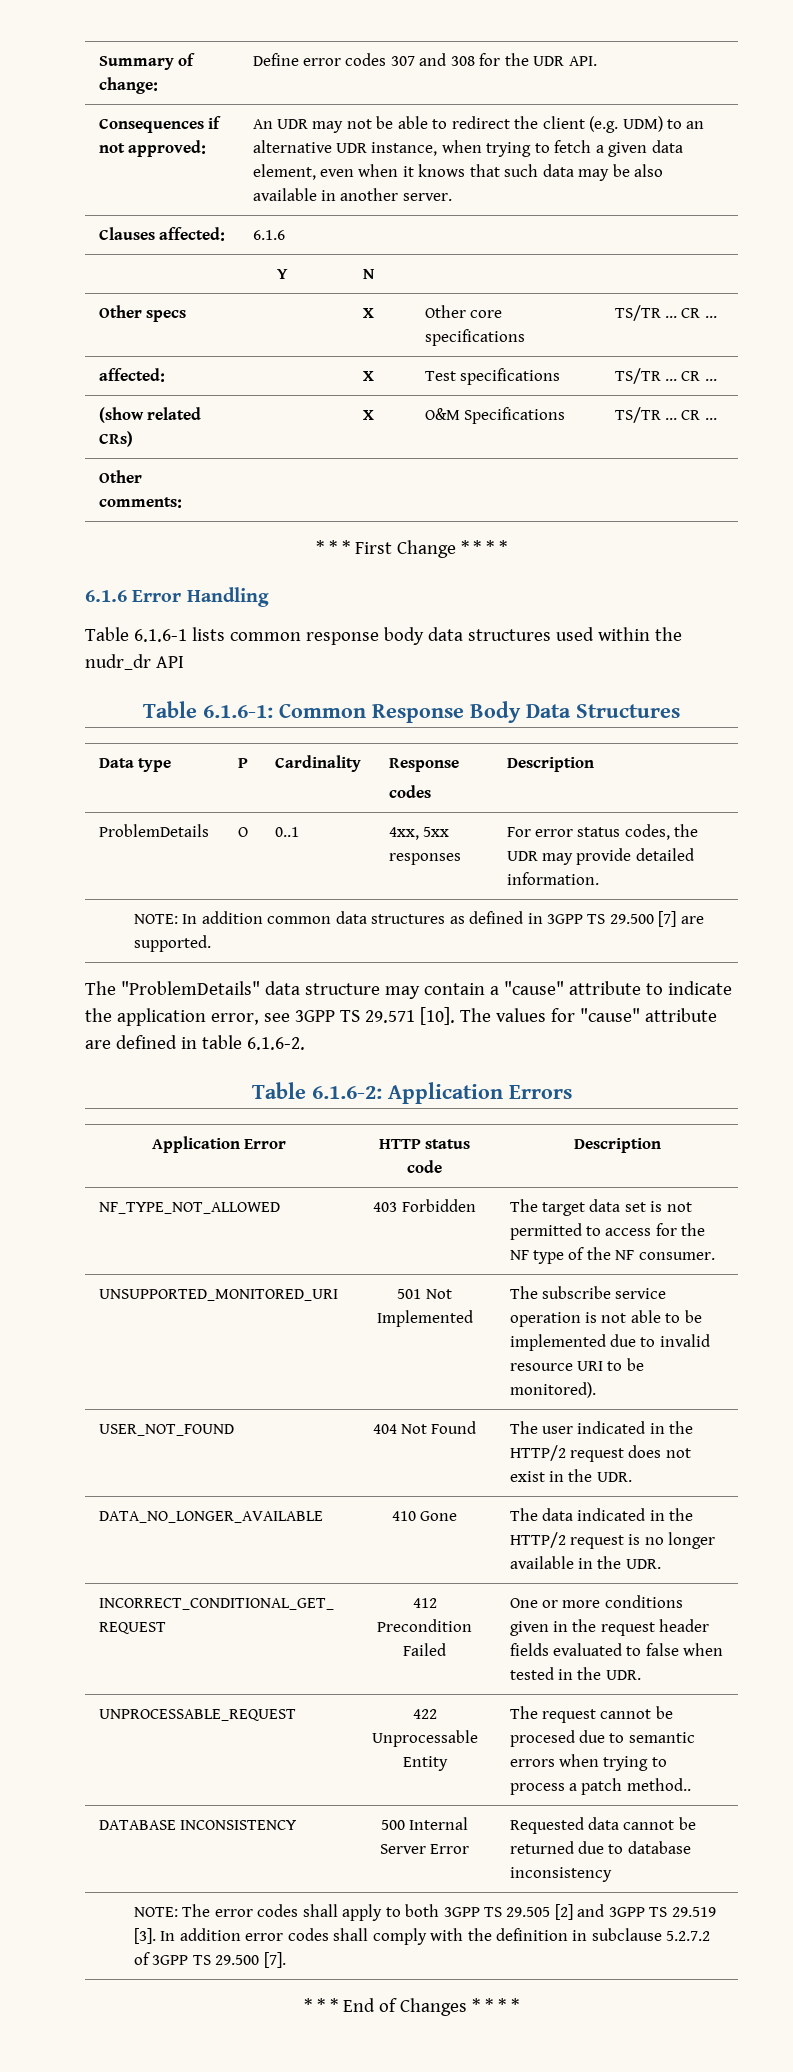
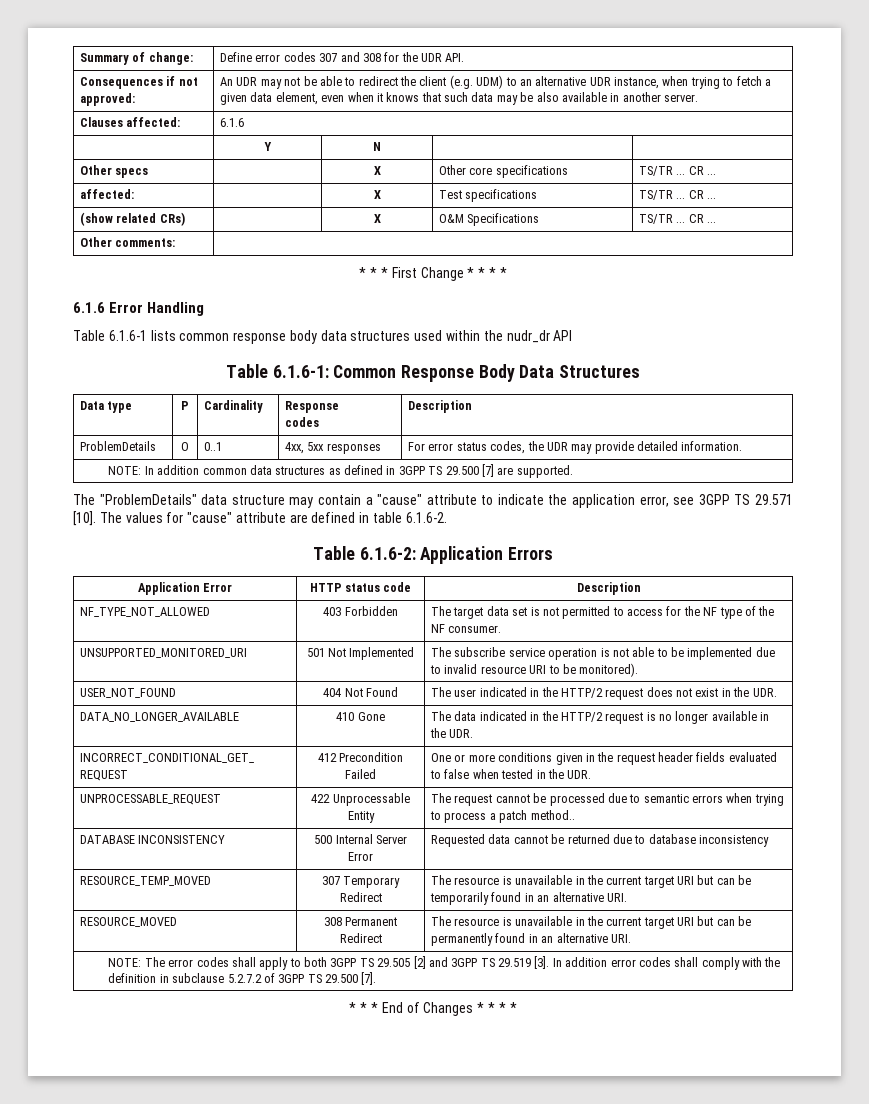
[509,1730,575,1747] procesed -> [549,793,605,806] processed
(612, 1874) none -> [80,876,212,886] [321,876,401,888] [339,892,382,902] [431,875,752,888] [430,892,627,905] [80,917,178,927] [323,917,398,926] [339,933,382,943] [431,916,752,929] [431,933,631,946] // RESOURCE_TEMP_MOVED | 307 Temporary Redirect | The resource is unavailable in the current target URI but can be temporarily found in an alternative URI. // RESOURCE_MOVED | 308 Permanent Redirect | The resource is unavailable in the current target URI but can be permanently found in an alternative URI.

